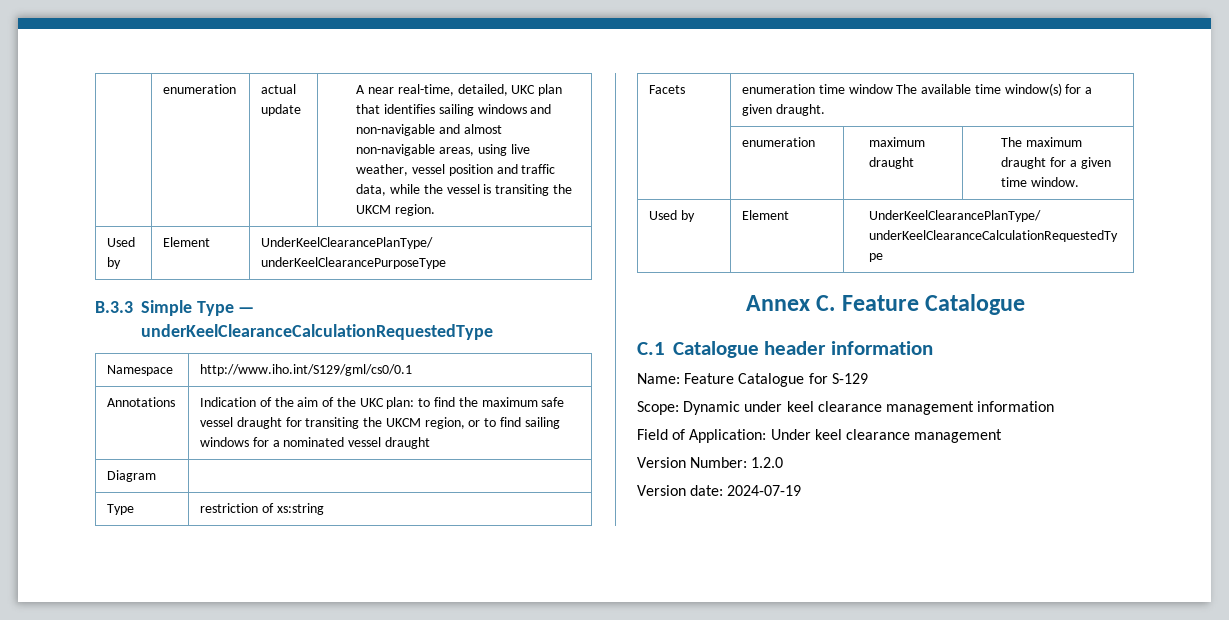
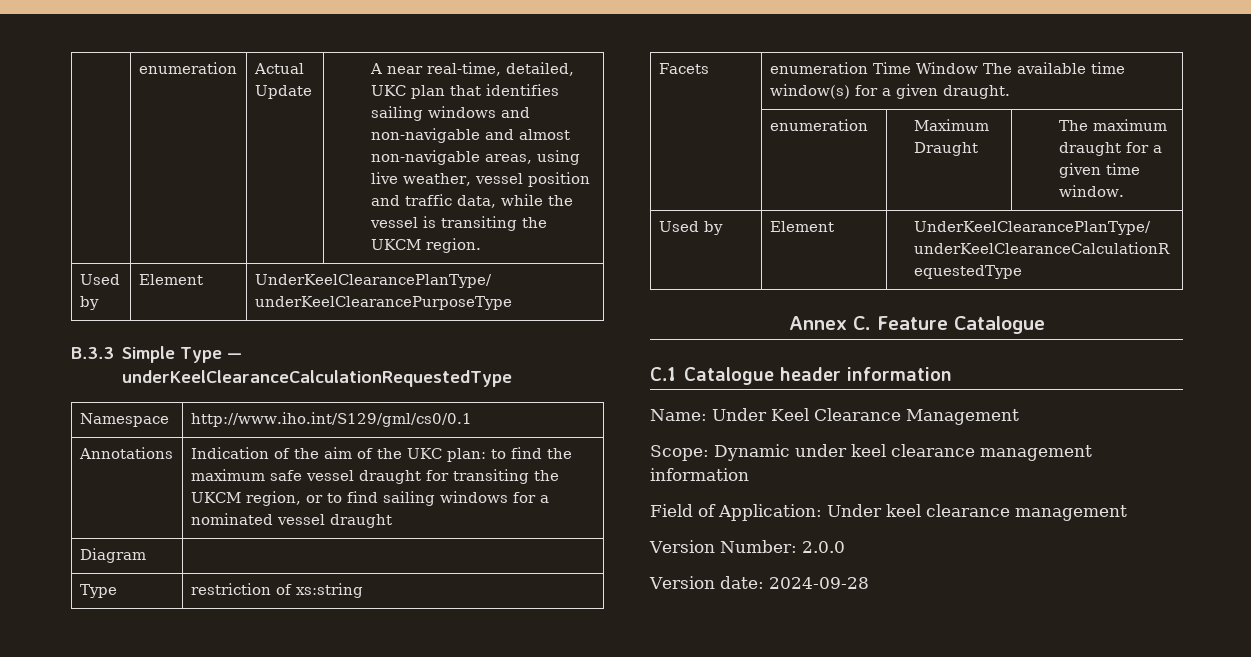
[163,84,237,94] [261,84,297,94] [261,104,302,116] | enumeration | actual update -> [138,62,237,74] [253,63,304,74] [254,85,312,99] | enumeration | Actual Update
[818,84,893,94] time window -> [872,62,978,74] Time Window
[868,137,925,147] [868,157,914,169] maximum draught -> [914,119,990,131] [914,142,979,156] Maximum Draught
[684,373,868,387] Feature Catalogue for S-129 -> [712,408,1019,425] Under Keel Clearance Management
[751,457,784,468] 1.2.0 -> [801,541,845,553] 2.0.0
[727,485,802,496] 2024-07-19 -> [768,577,869,589] 2024-09-28

